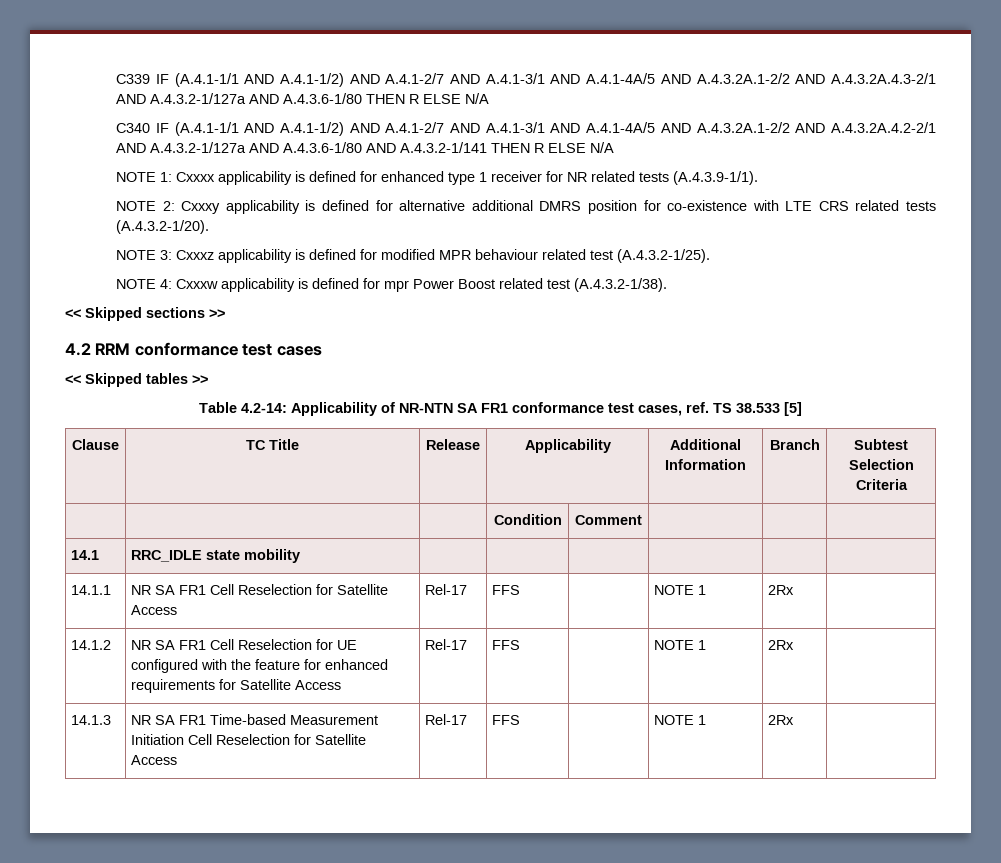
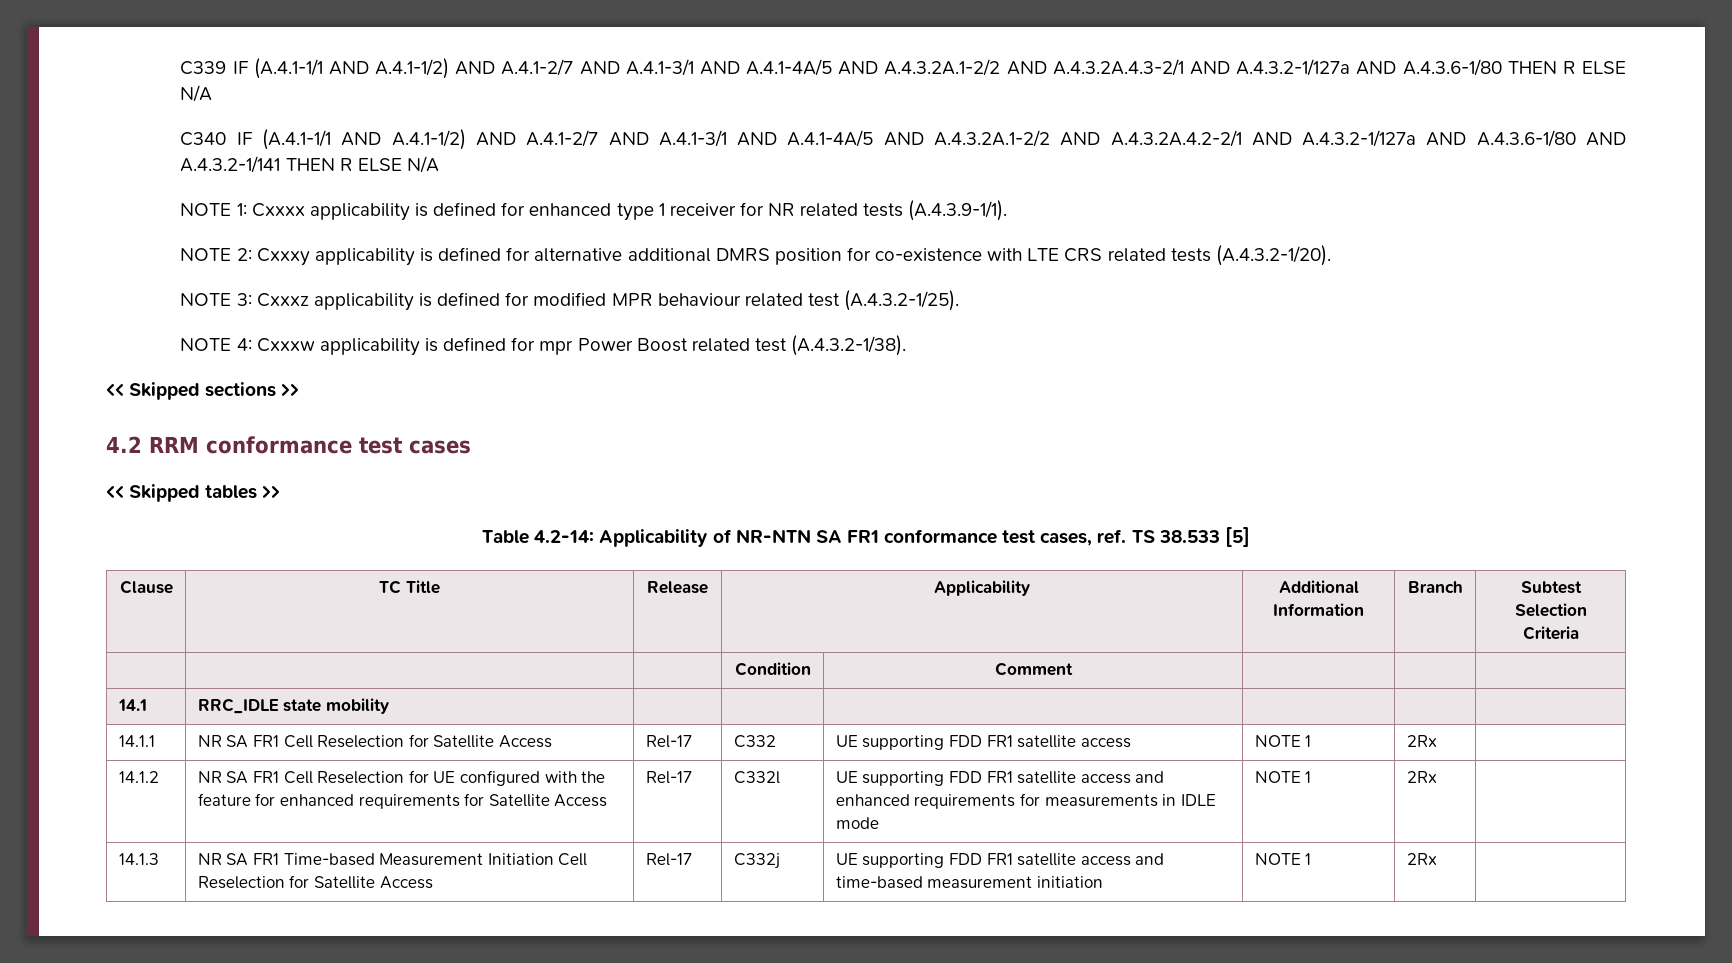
[492,585,521,595] FFS | -> [733,735,776,748] [835,735,1131,750] C332 | UE supporting FDD FR1 satellite access
[492,640,521,650] FFS | -> [733,771,780,784] [835,771,1165,786] [835,793,1216,809] [835,817,879,829] C332l | UE supporting FDD FR1 satellite access and enhanced requirements for measurements in IDLE mode
[492,715,521,725] FFS | -> [733,853,780,869] [835,853,1165,868] [835,876,1104,889] C332j | UE supporting FDD FR1 satellite access and time-based measurement initiation

